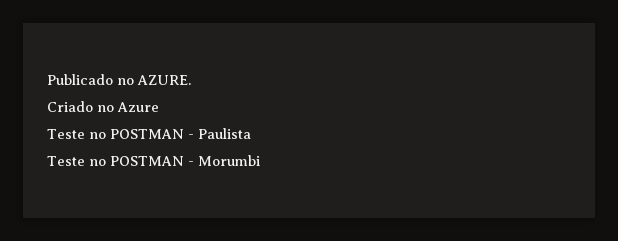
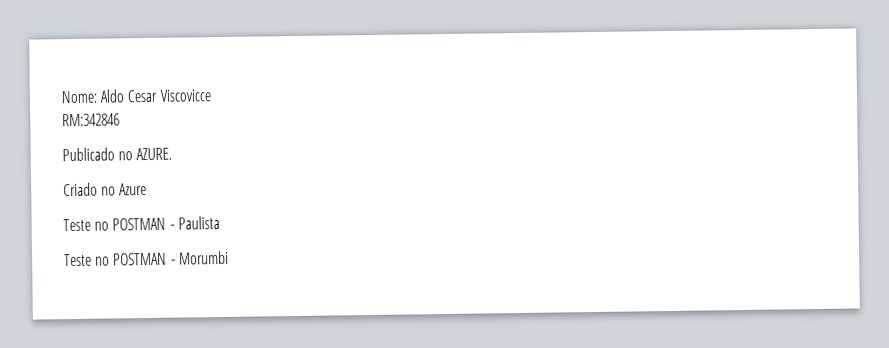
(47, 79) none -> [61,89,211,104] [62,113,120,127] Nome: Aldo Cesar Viscovicce // RM:342846 //

